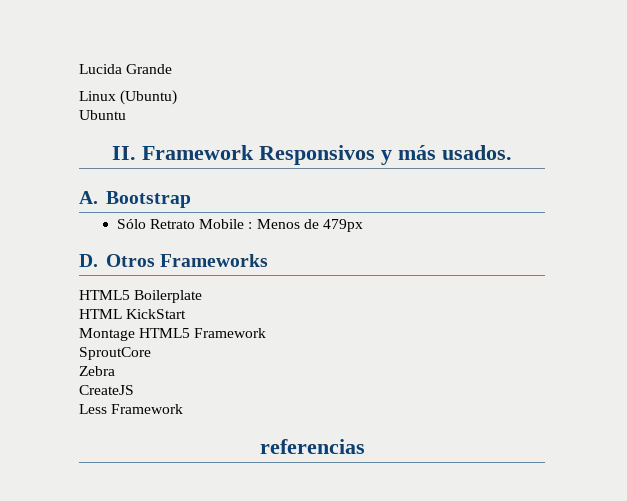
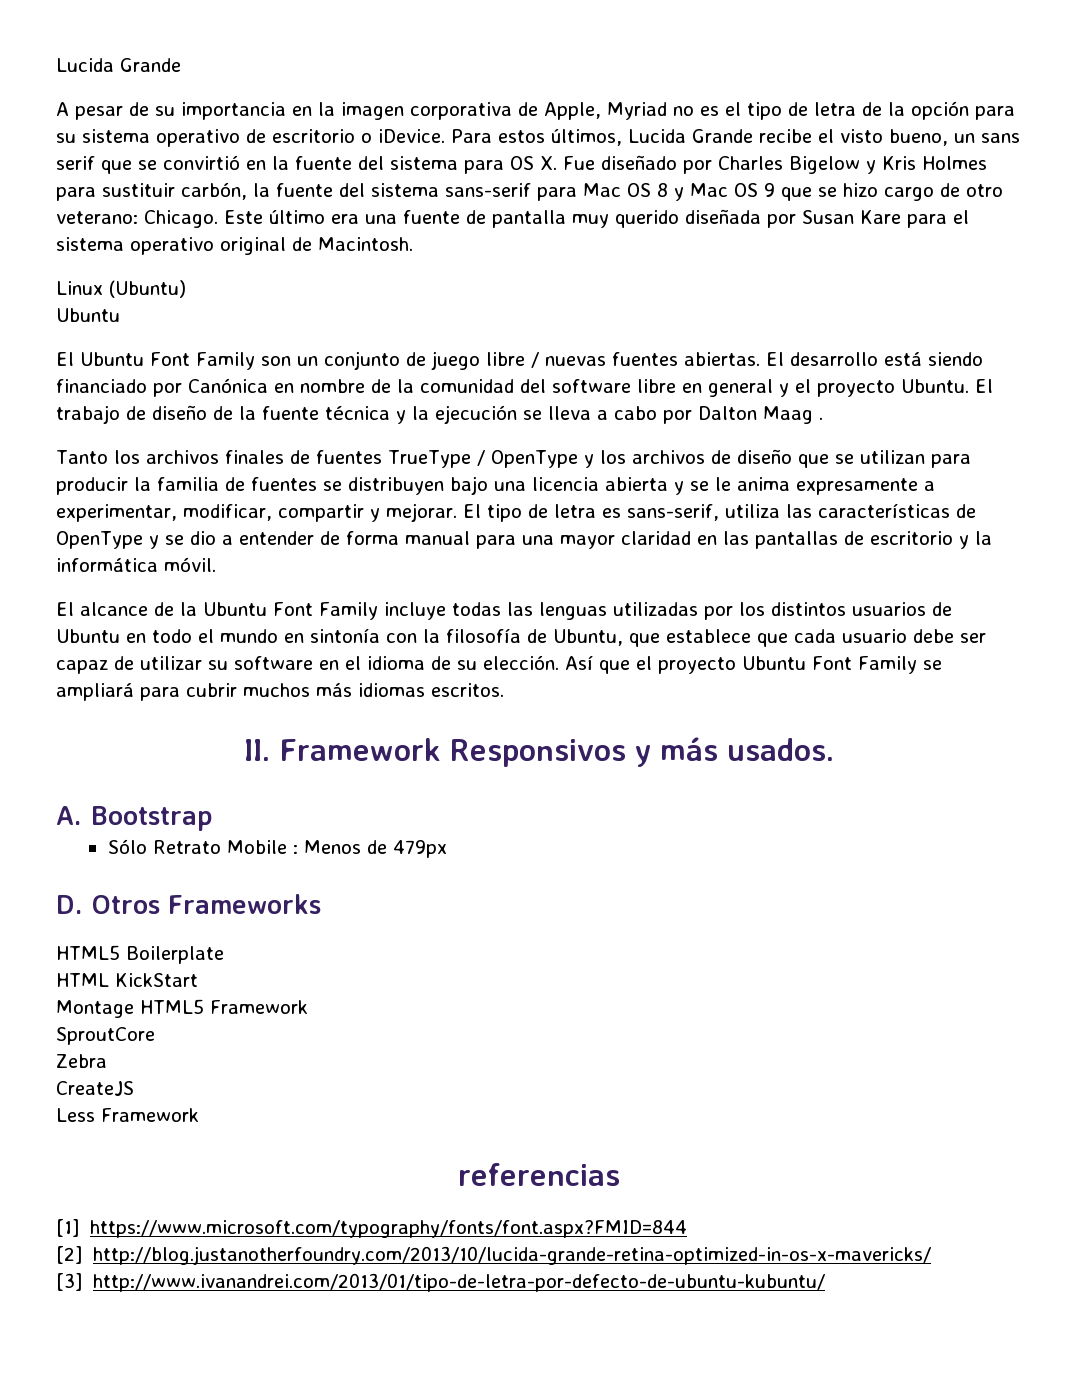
[79,90,178,105] [79,110,126,120] Linux (Ubuntu) // Ubuntu -> [56,101,1015,120] [56,129,1020,147] [56,155,987,174] [56,182,1003,201] [56,209,969,228] [56,237,413,255] [56,280,186,298] [56,308,120,322] [56,351,983,370] [56,378,993,397] [56,405,823,424] [56,449,971,468] [56,476,935,495] [56,503,976,522] [56,531,992,549] [56,557,216,572] [56,602,952,620] [56,628,986,647] [56,655,942,674] [56,683,504,701] A pesar de su importancia en la imagen corporativa de Apple, Myriad no es el tipo de letra de la opción para su sistema operativo de escritorio o iDevice. Para estos últimos, Lucida Grande recibe el visto bueno, un sans serif que se convirtió en la fuente del sistema para OS X. Fue diseñado por Charles Bigelow y Kris Holmes para sustituir carbón, la fuente del sistema sans-serif para Mac OS 8 y Mac OS 9 que se hizo cargo de otro veterano: Chicago. Este último era una fuente de pantalla muy querido diseñada por Susan Kare para el sistema operativo original de Macintosh. // Linux (Ubuntu) // Ubuntu // El Ubuntu Font Family son un conjunto de juego libre / nuevas fuentes abiertas. El desarrollo está siendo financiado por Canónica en nombre de la comunidad del software libre en general y el proyecto Ubuntu. El trabajo de diseño de la fuente técnica y la ejecución se lleva a cabo por Dalton Maag . // Tanto los archivos finales de fuentes TrueType / OpenType y los archivos de diseño que se utilizan para producir la familia de fuentes se distribuyen bajo una licencia abierta y se le anima expresamente a experimentar, modificar, compartir y mejorar. El tipo de letra es sans-serif, utiliza las características de OpenType y se dio a entender de forma manual para una mayor claridad en las pantallas de escritorio y la informática móvil. // El alcance de la Ubuntu Font Family incluye todas las lenguas utilizadas por los distintos usuarios de Ubuntu en todo el mundo en sintonía con la filosofía de Ubuntu, que establece que cada usuario debe ser capaz de utilizar su software en el idioma de su elección. Así que el proyecto Ubuntu Font Family se ampliará para cubrir muchos más idiomas escritos.
(365, 446) none -> [56,1219,688,1238] [56,1246,932,1265] [56,1273,826,1292] // [1] https://www.microsoft.com/typography/fonts/font.aspx?FMID=844 // [2] http://blog.justanotherfoundry.com/2013/10/lucida-grande-retina-optimized-in-os-x-mavericks/ // [3] http://www.ivanandrei.com/2013/01/tipo-de-letra-por-defecto-de-ubuntu-kubuntu/

